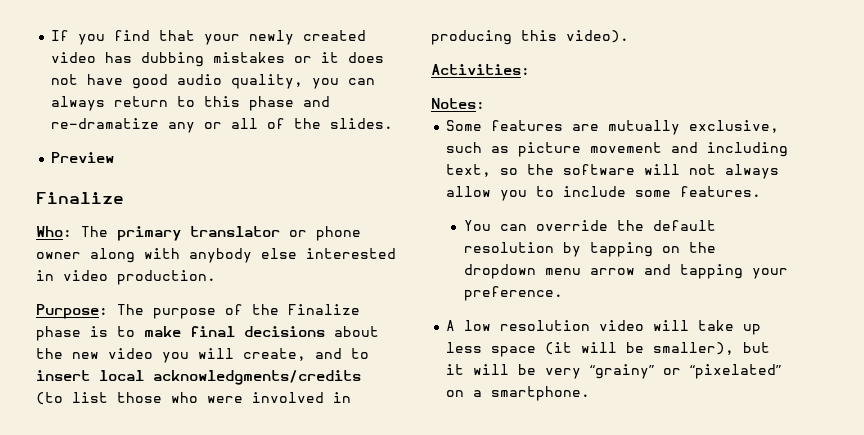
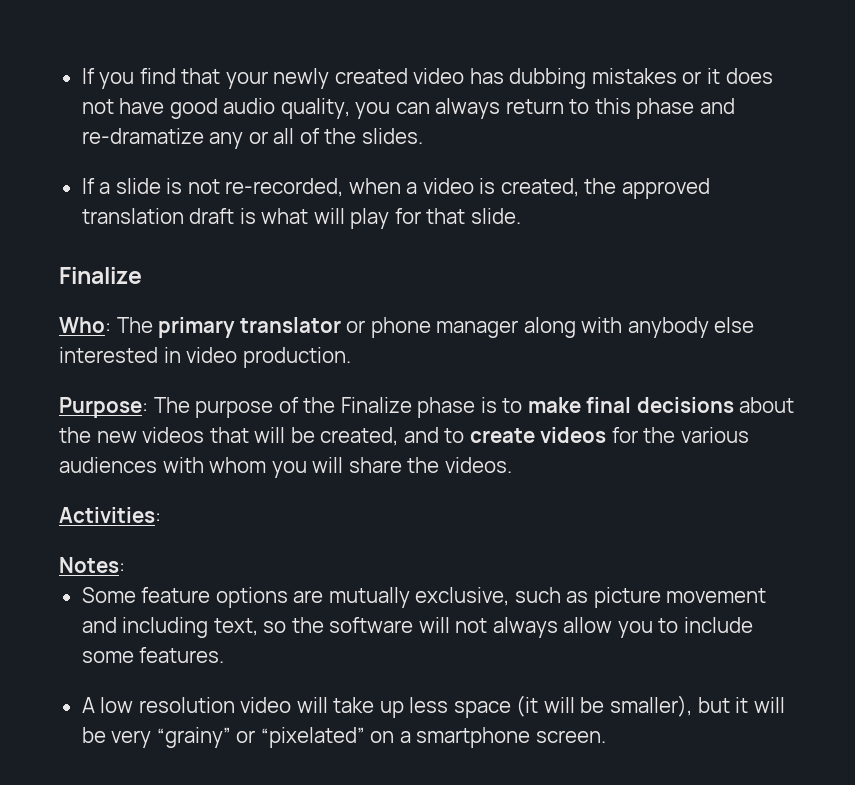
[51,152,115,163] Preview -> [81,178,710,199] [81,208,521,229] If a slide is not re-recorded, when a video is created, the approved translation draft is what will play for that slide.
[36,252,81,259] owner -> [436,320,519,338] manager
[108,348,369,363] [36,370,361,385] [36,392,351,405] [431,30,629,45] video you will create, and to insert local acknowledgments/credits (to list those who were involved in producing this video). -> [142,427,749,446] [59,457,512,478] videos that will be created, and to create videos for the various audiences with whom you will share the videos.
[491,120,564,131] features -> [141,587,288,608] feature options
[463,220,716,231] [463,242,716,257] [463,264,788,279] [463,286,563,301] // You can override the default resolution by tapping on the dropdown menu arrow and tapping your preference. -> (225, 655) none
[491,386,591,401] smartphone. -> [416,727,606,748] smartphone screen.

